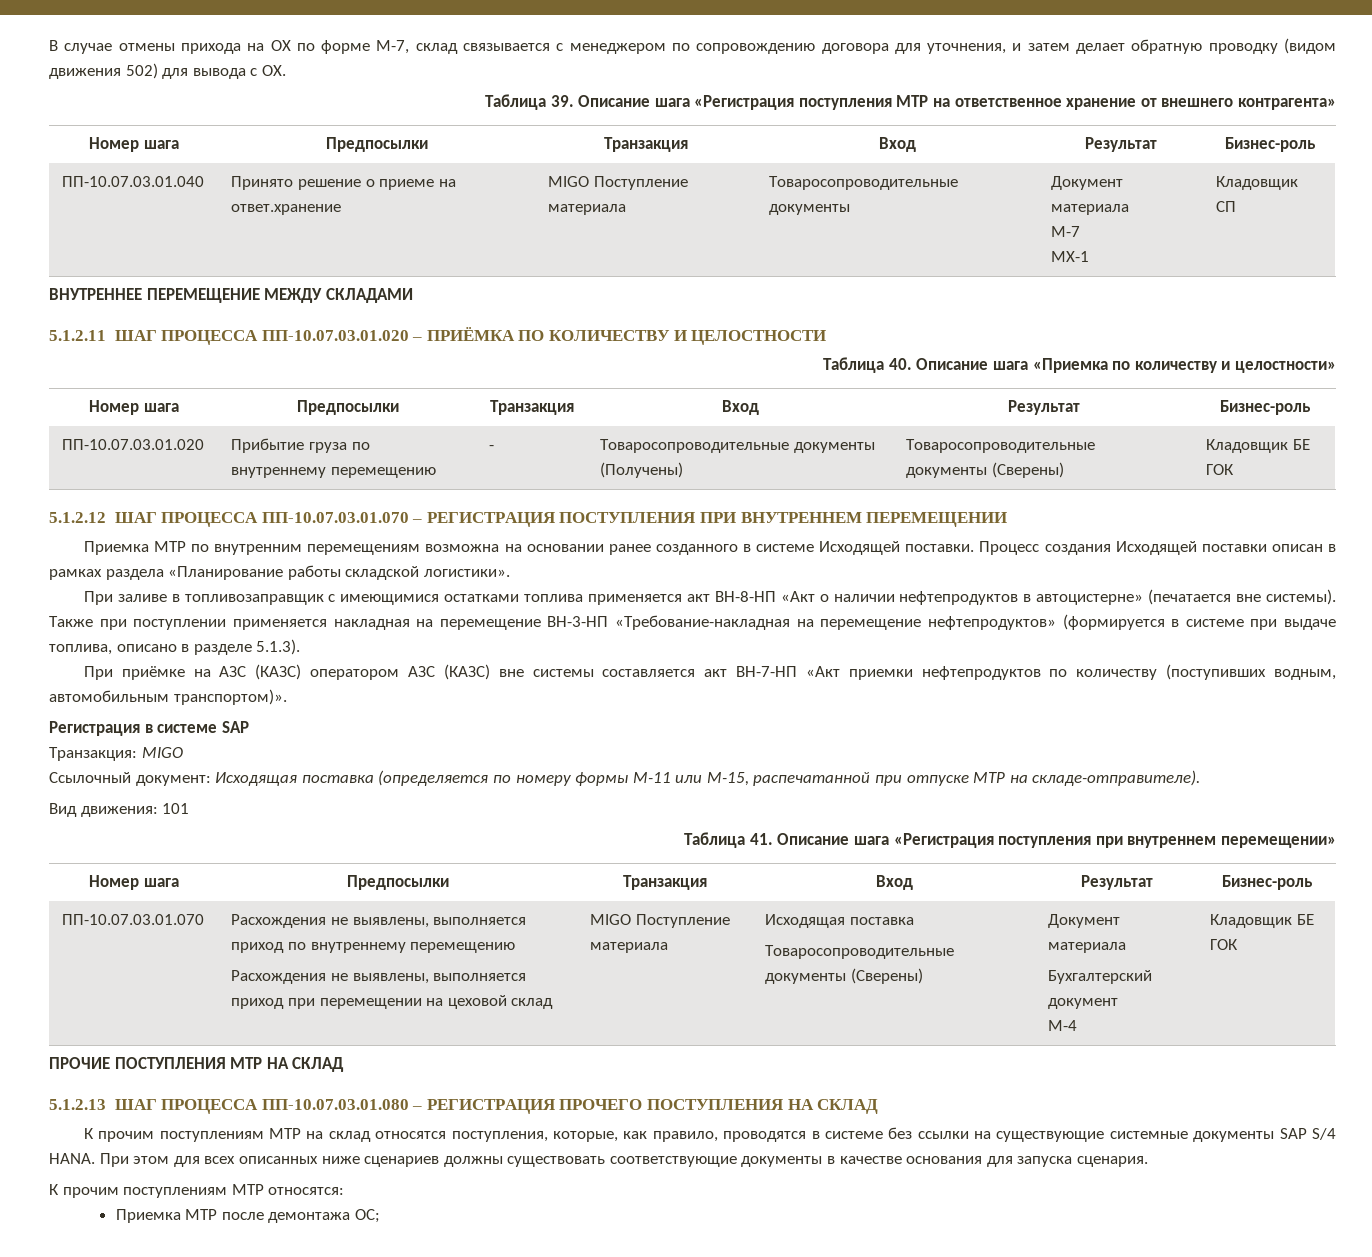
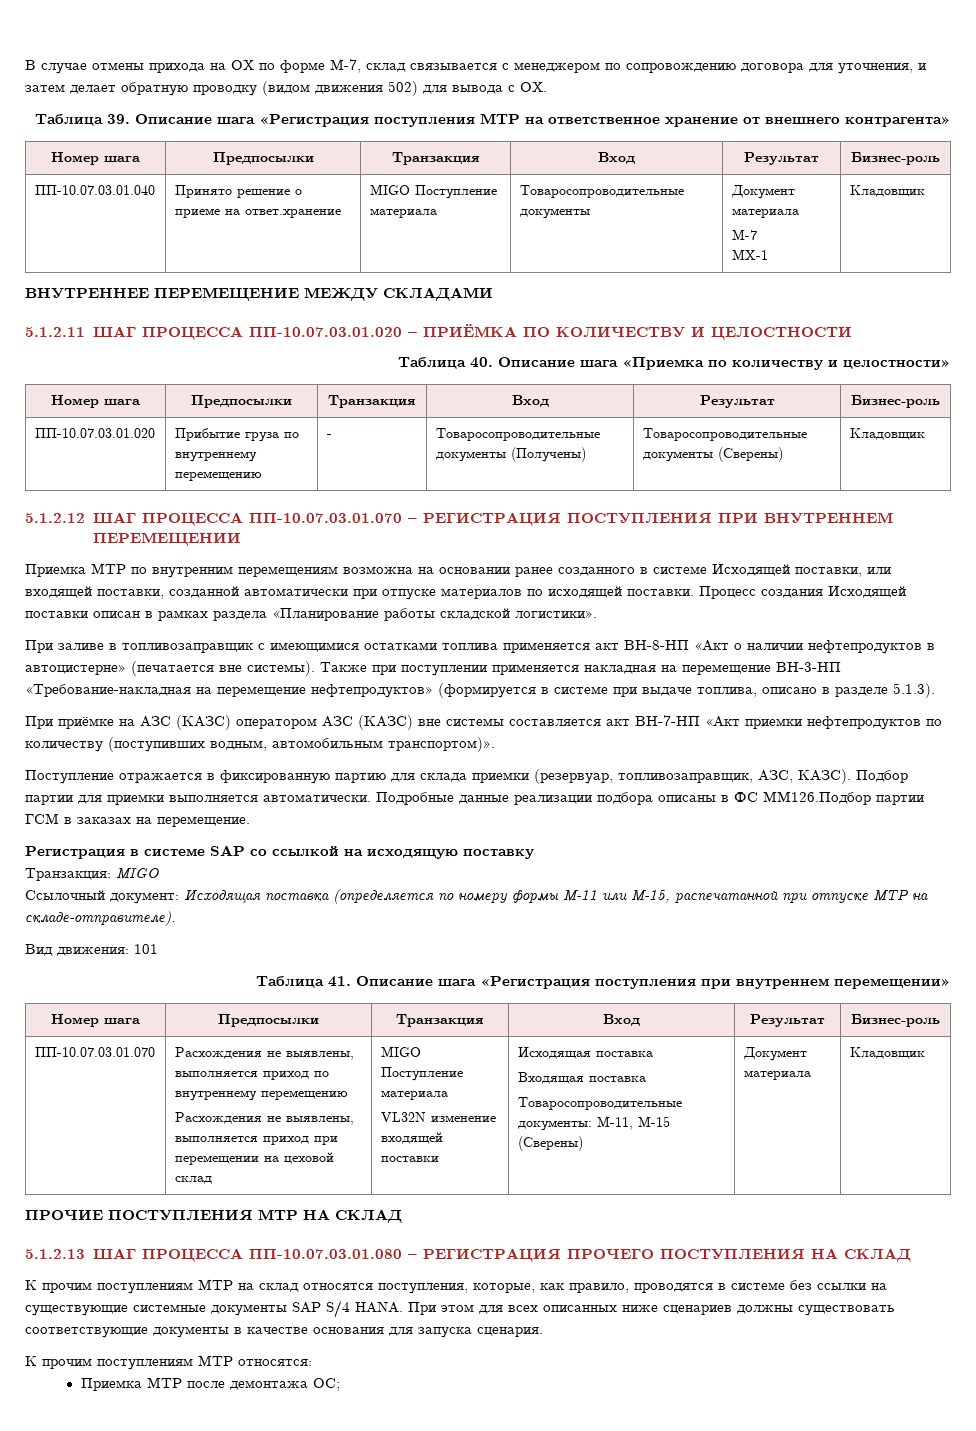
[1216,201,1237,212] СП -> (925, 191) none
[1292,439,1310,450] [1206,464,1235,475] БЕ ГОК -> (925, 434) none
(901, 548) none -> [795,567,891,577] [25,586,622,600] поставки, или входящей поставки, созданной автоматически при отпуске материалов по исходящей
(287, 697) none -> [25,769,908,784] [25,791,924,805] [25,813,250,827] // Поступление отражается в фиксированную партию для склада приемки (резервуар, топливозаправщик, АЗС, КАЗС). Подбор партии для приемки выполняется автоматически. Подробные данные реализации подбора описаны в ФС MM126.Подбор партии ГСМ в заказах на перемещение.
(249, 727) none -> [250,846,534,859] со ссылкой на исходящую поставку
[765,914,914,928] [765,945,955,959] [765,973,847,984] | Исходящая поставка // Товаросопроводительные документы -> [380,1112,496,1122] [380,1132,443,1144] [380,1156,439,1162] [517,1047,653,1059] [517,1072,646,1084] [517,1097,682,1110] [517,1116,670,1131] // VL32N изменение входящей поставки | Исходящая поставка // Входящая поставка // Товаросопроводительные документы: М-11, М-15
[1048,970,1153,984] [1048,998,1119,1009] [1048,1020,1078,1031] [1210,914,1314,928] [1210,939,1239,950] // Бухгалтерский документ // М-4 | Кладовщик БЕ ГОК -> [849,1047,925,1059] | Кладовщик

